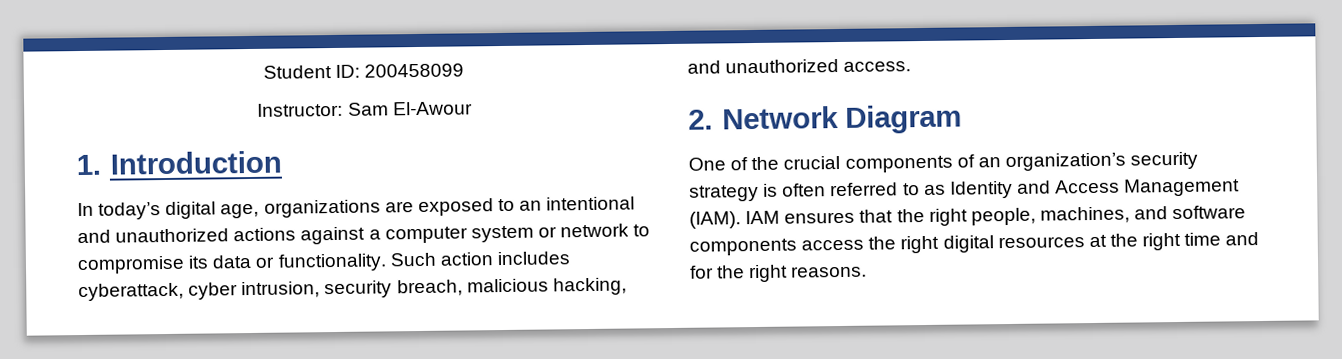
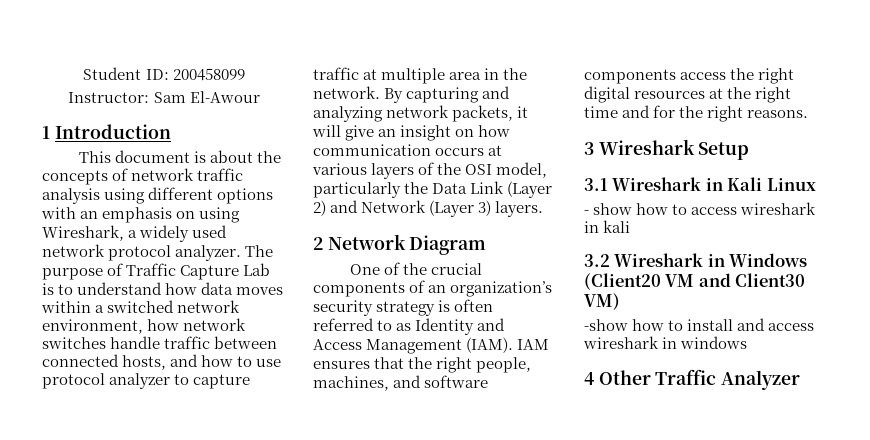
[76,154,101,176] 1. -> [42,126,50,139] 1
[77,196,636,220] [77,223,651,245] [77,251,570,275] [78,277,627,302] [687,58,912,74] [688,109,713,130] In today’s digital age, organizations are exposed to an intentional and unauthorized actions against a computer system or network to compromise its data or functionality. Such action includes cyberattack, cyber intrusion, security breach, malicious hacking, and unauthorized access. // 2. -> [78,150,282,163] [42,168,244,185] [42,187,274,204] [41,207,241,223] [42,225,228,242] [42,244,274,261] [42,263,271,280] [42,282,284,295] [41,300,241,313] [42,318,247,334] [42,336,278,349] [42,354,282,370] [42,373,251,389] [313,67,528,84] [313,86,511,103] [313,105,529,122] [312,125,511,141] [313,144,503,156] [312,162,548,179] [313,181,553,198] [313,200,544,217] [313,237,323,250] This document is about the concepts of network traffic analysis using different options with an emphasis on using Wireshark, a widely used network protocol analyzer. The purpose of Traffic Capture Lab is to understand how data moves within a switched network environment, how network switches handle traffic between connected hosts, and how to use protocol analyzer to capture traffic at multiple area in the network. By capturing and analyzing network packets, it will give an insight on how communication occurs at various layers of the OSI model, particularly the Data Link (Layer 2) and Network (Layer 3) layers. // 2
(868, 271) none -> [584,139,750,160] [584,177,816,191] [584,202,817,215] [584,220,631,233] [584,253,808,267] [584,273,806,290] [584,293,620,310] [584,318,815,331] [583,336,748,349] [584,369,801,390] // 3 Wireshark Setup // 3.1 Wireshark in Kali Linux // - show how to access wireshark in kali // 3.2 Wireshark in Windows (Client20 VM and Client30 VM) // -show how to install and access wireshark in windows // 4 Other Traffic Analyzer

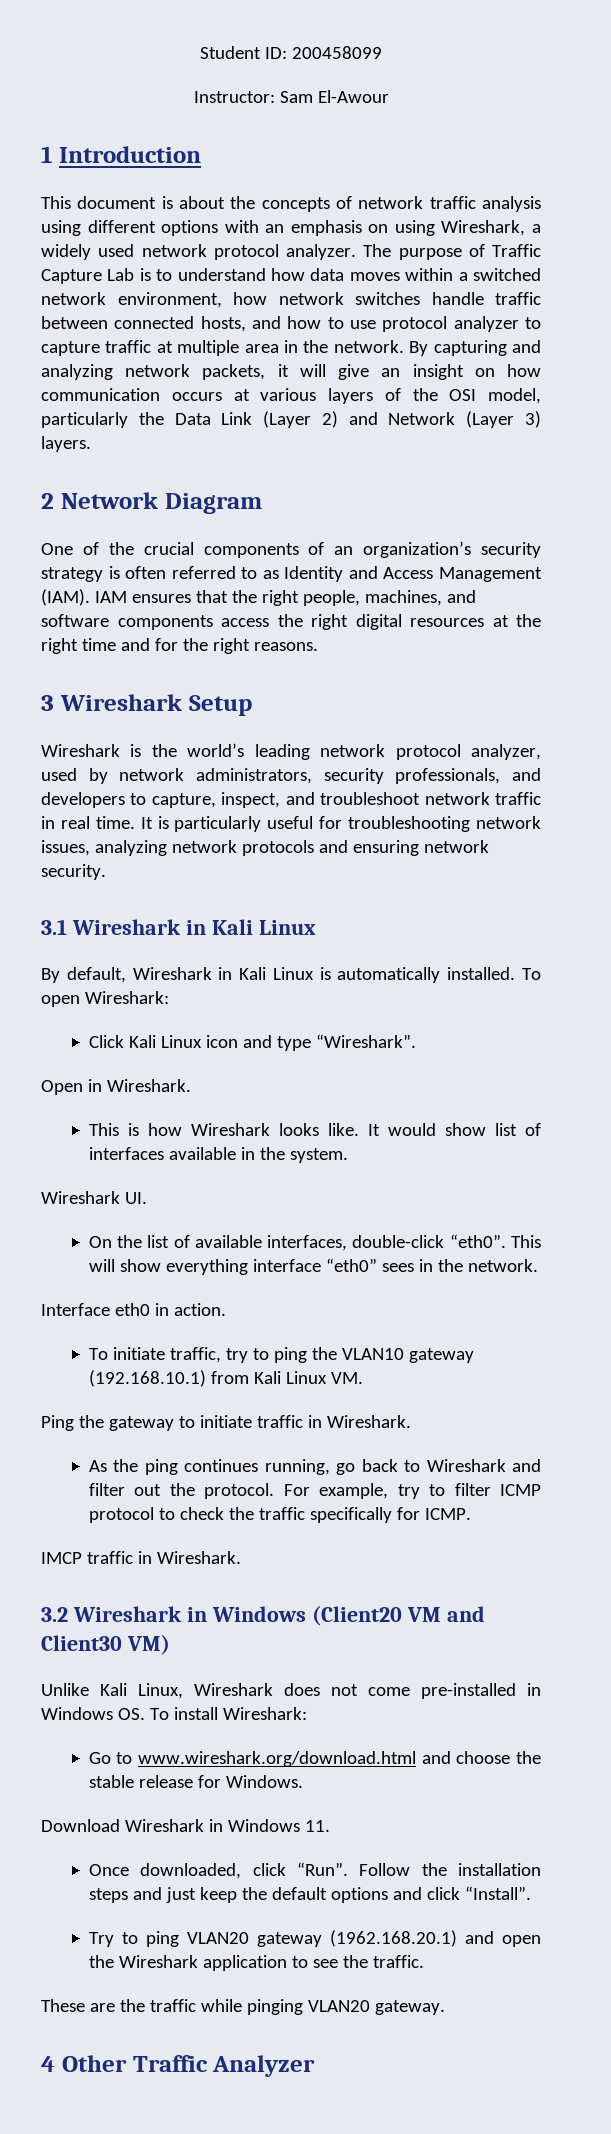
(750, 151) none -> [41,743,541,760] [41,768,541,784] [41,792,541,808] [41,816,542,832] [41,840,489,856] [41,864,106,880] // Wireshark is the world’s leading network protocol analyzer, used by network administrators, security professionals, and developers to capture, inspect, and troubleshoot network traffic in real time. It is particularly useful for troubleshooting network issues, analyzing network protocols and ensuring network security.
[584,202,817,215] [584,220,631,233] - show how to access wireshark in kali -> [41,967,541,983] [41,991,169,1007] [88,1034,416,1051] [41,1079,191,1095] [88,1123,542,1136] [88,1147,348,1163] [41,1191,147,1204] [88,1234,541,1251] [88,1258,538,1275] [41,1303,226,1316] [88,1347,474,1363] [88,1370,363,1387] [41,1415,411,1431] [88,1459,541,1475] [88,1483,541,1499] [88,1507,471,1523] [41,1551,241,1564] By default, Wireshark in Kali Linux is automatically installed. To open Wireshark: // Click Kali Linux icon and type “Wireshark”. // Open in Wireshark. // This is how Wireshark looks like. It would show list of interfaces available in the system. // Wireshark UI. // On the list of available interfaces, double-click “eth0”. This will show everything interface “eth0” sees in the network. // Interface eth0 in action. // To initiate traffic, try to ping the VLAN10 gateway (192.168.10.1) from Kali Linux VM. // Ping the gateway to initiate traffic in Wireshark. // As the ping continues running, go back to Wireshark and filter out the protocol. For example, try to filter ICMP protocol to check the traffic specifically for ICMP. // IMCP traffic in Wireshark.
[584,318,815,331] [583,336,748,349] -show how to install and access wireshark in windows -> [41,1683,541,1699] [41,1707,307,1720] [88,1751,541,1767] [88,1775,303,1788] [41,1819,330,1832] [88,1862,541,1879] [88,1886,531,1903] [88,1930,541,1947] [88,1955,424,1971] [41,1999,445,2015] Unlike Kali Linux, Wireshark does not come pre-installed in Windows OS. To install Wireshark: // Go to www.wireshark.org/download.html and choose the stable release for Windows. // Download Wireshark in Windows 11. // Once downloaded, click “Run”. Follow the installation steps and just keep the default options and click “Install”. // Try to ping VLAN20 gateway (1962.168.20.1) and open the Wireshark application to see the traffic. // These are the traffic while pinging VLAN20 gateway.

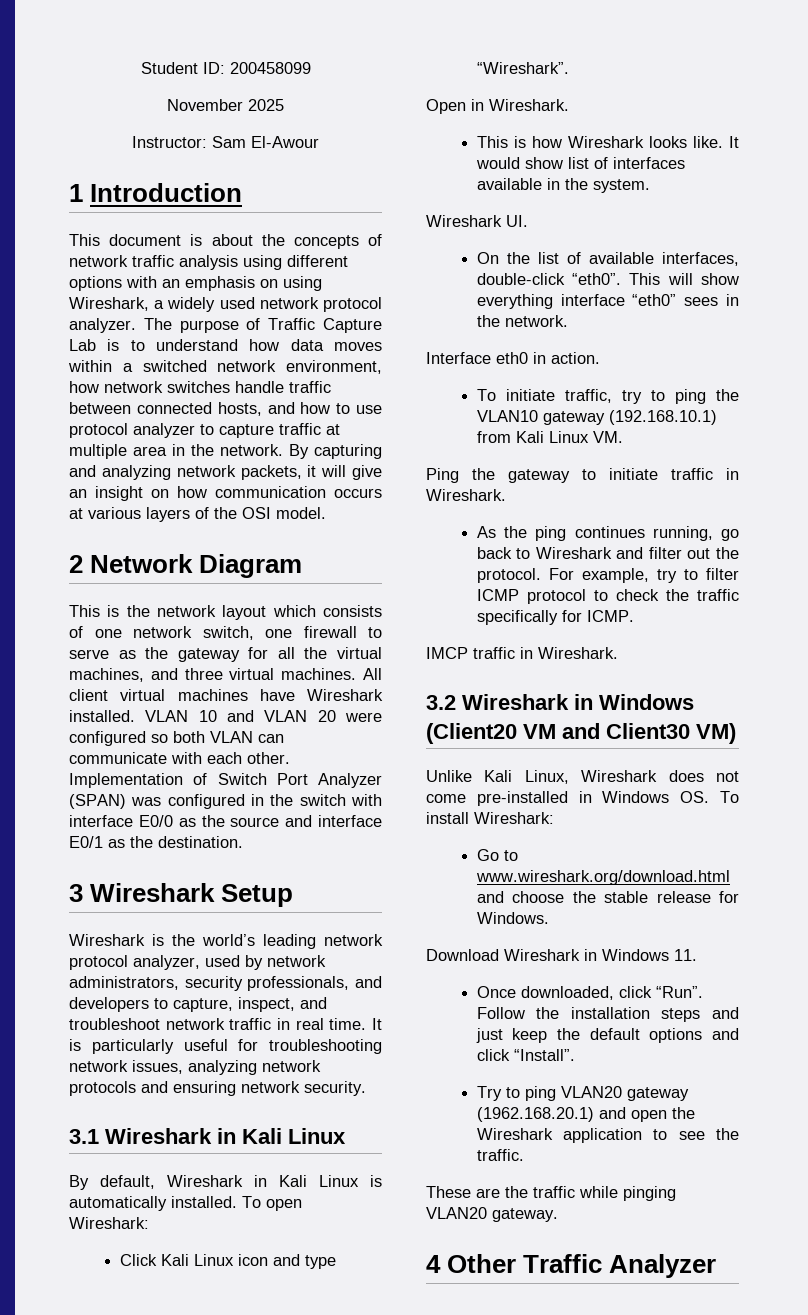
(382, 52) none -> [167,99,284,111] // November 2025
[488,388,541,404] [41,411,541,428] [41,436,91,452] [41,492,262,514] [41,541,541,558] [41,566,542,582] [41,589,476,606] [41,614,541,630] [41,638,318,654] model, particularly the Data Link (Layer 2) and Network (Layer 3) layers. // 2 Network Diagram // One of the crucial components of an organization’s security strategy is often referred to as Identity and Access Management (IAM). IAM ensures that the right people, machines, and software components access the right digital resources at the right time and for the right reasons. -> [276,507,326,519] [69,554,303,578] [69,605,382,620] [69,626,382,640] [69,647,382,662] [69,668,383,682] [69,689,383,701] [69,710,382,722] [69,731,284,746] [69,752,290,764] [69,773,382,788] [69,794,383,809] [69,815,382,827] [69,836,243,848] model. // 2 Network Diagram // This is the network layout which consists of one network switch, one firewall to serve as the gateway for all the virtual machines, and three virtual machines. All client virtual machines have Wireshark installed. VLAN 10 and VLAN 20 were configured so both VLAN can communicate with each other. Implementation of Switch Port Analyzer (SPAN) was configured in the switch with interface E0/0 as the source and interface E0/1 as the destination.

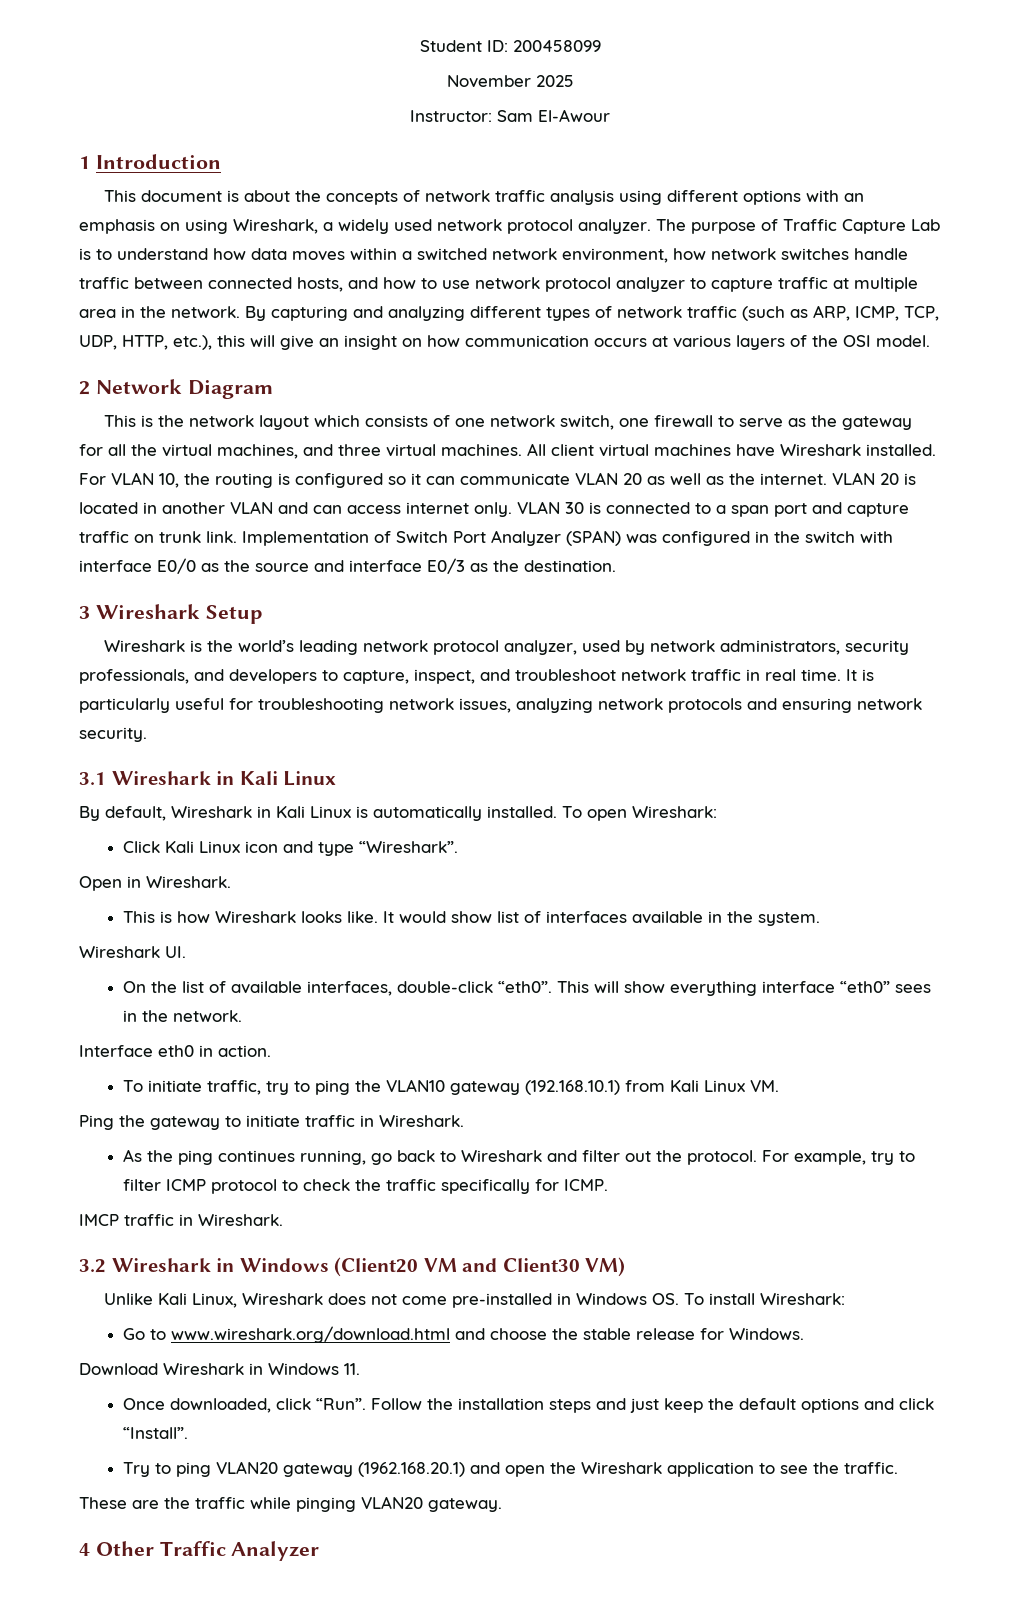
(382, 409) none -> [475,277,540,289] network
[176,465,317,480] network packets, it -> [470,305,939,321] [79,335,245,350] different types of network traffic (such as ARP, ICMP, TCP, UDP, HTTP, etc.), this
[145,710,382,722] [69,731,284,746] [69,752,290,764] VLAN 10 and VLAN 20 were configured so both VLAN can communicate with each other. -> [79,472,916,488] [79,501,909,517] [79,531,237,543] For VLAN 10, the routing is configured so it can communicate VLAN 20 as well as the internet. VLAN 20 is located in another VLAN and can access internet only. VLAN 30 is connected to a span port and capture traffic on trunk link.
[69,836,103,848] E0/1 -> [427,558,465,574] E0/3

